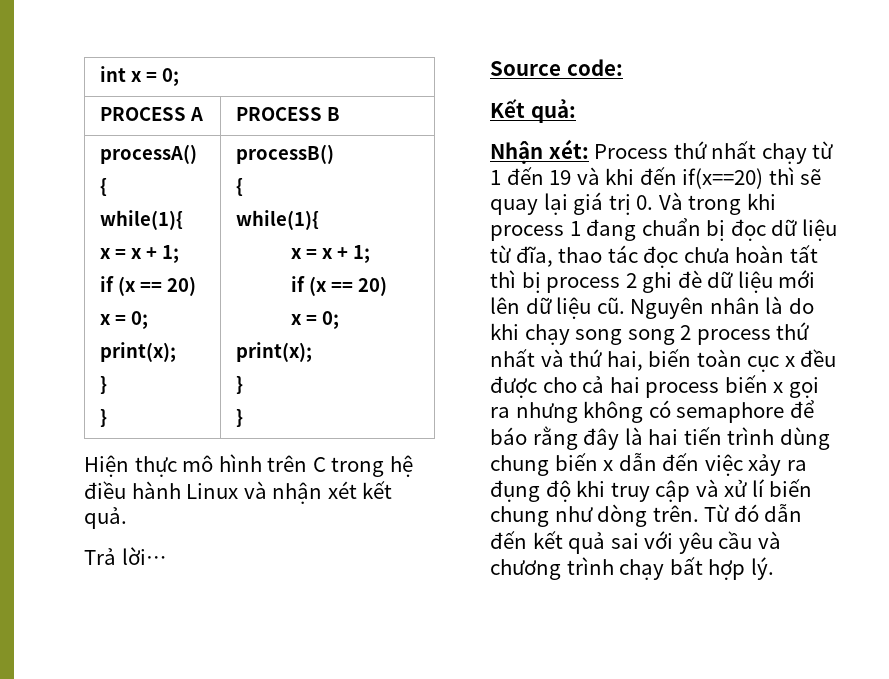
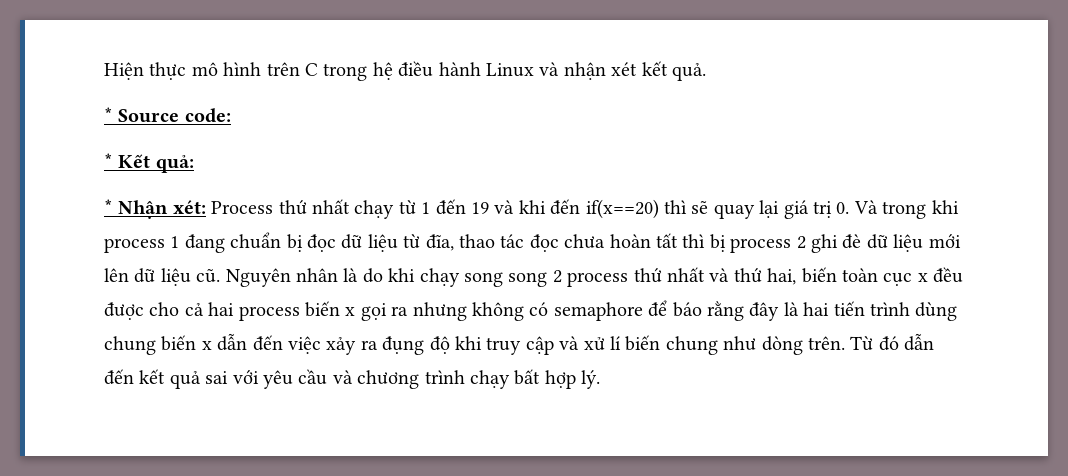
[99,66,179,86] [99,107,203,121] [235,107,340,121] [99,144,197,164] [99,178,107,196] [99,210,183,230] [99,245,179,263] [99,276,196,296] [99,311,148,329] [99,342,176,362] [99,376,107,394] [99,409,107,427] [235,144,334,164] [235,178,243,196] [235,210,319,230] [290,245,370,263] [290,276,387,296] [290,311,339,329] [235,342,312,362] [235,376,243,394] [235,409,243,427] int x = 0; // PROCESS A | PROCESS B // processA() // { // while(1){ // x = x + 1; // if (x == 20) // x = 0; // print(x); // } // } | processB() // { // while(1){ // x = x + 1; // if (x == 20) // x = 0; // print(x); // } // } // -> (104, 71) none
[84,547,167,565] Trả lời… // -> [104,107,113,122] *
(623, 67) none -> [104,153,113,168] *
(576, 111) none -> [104,199,113,214] *

